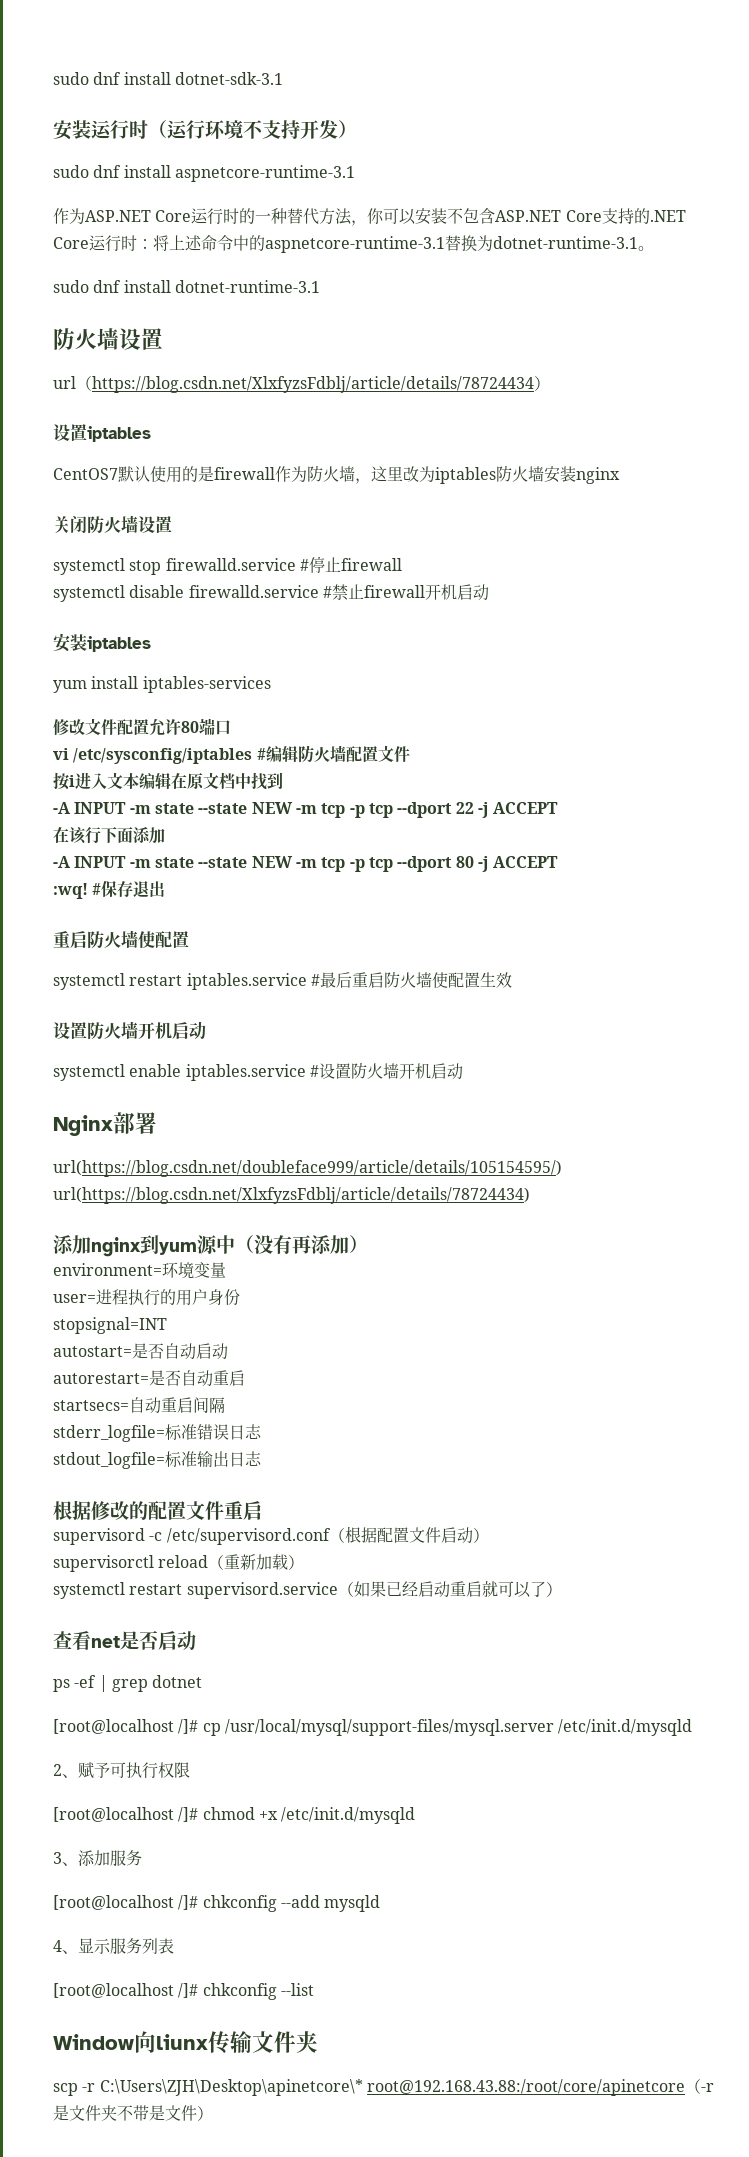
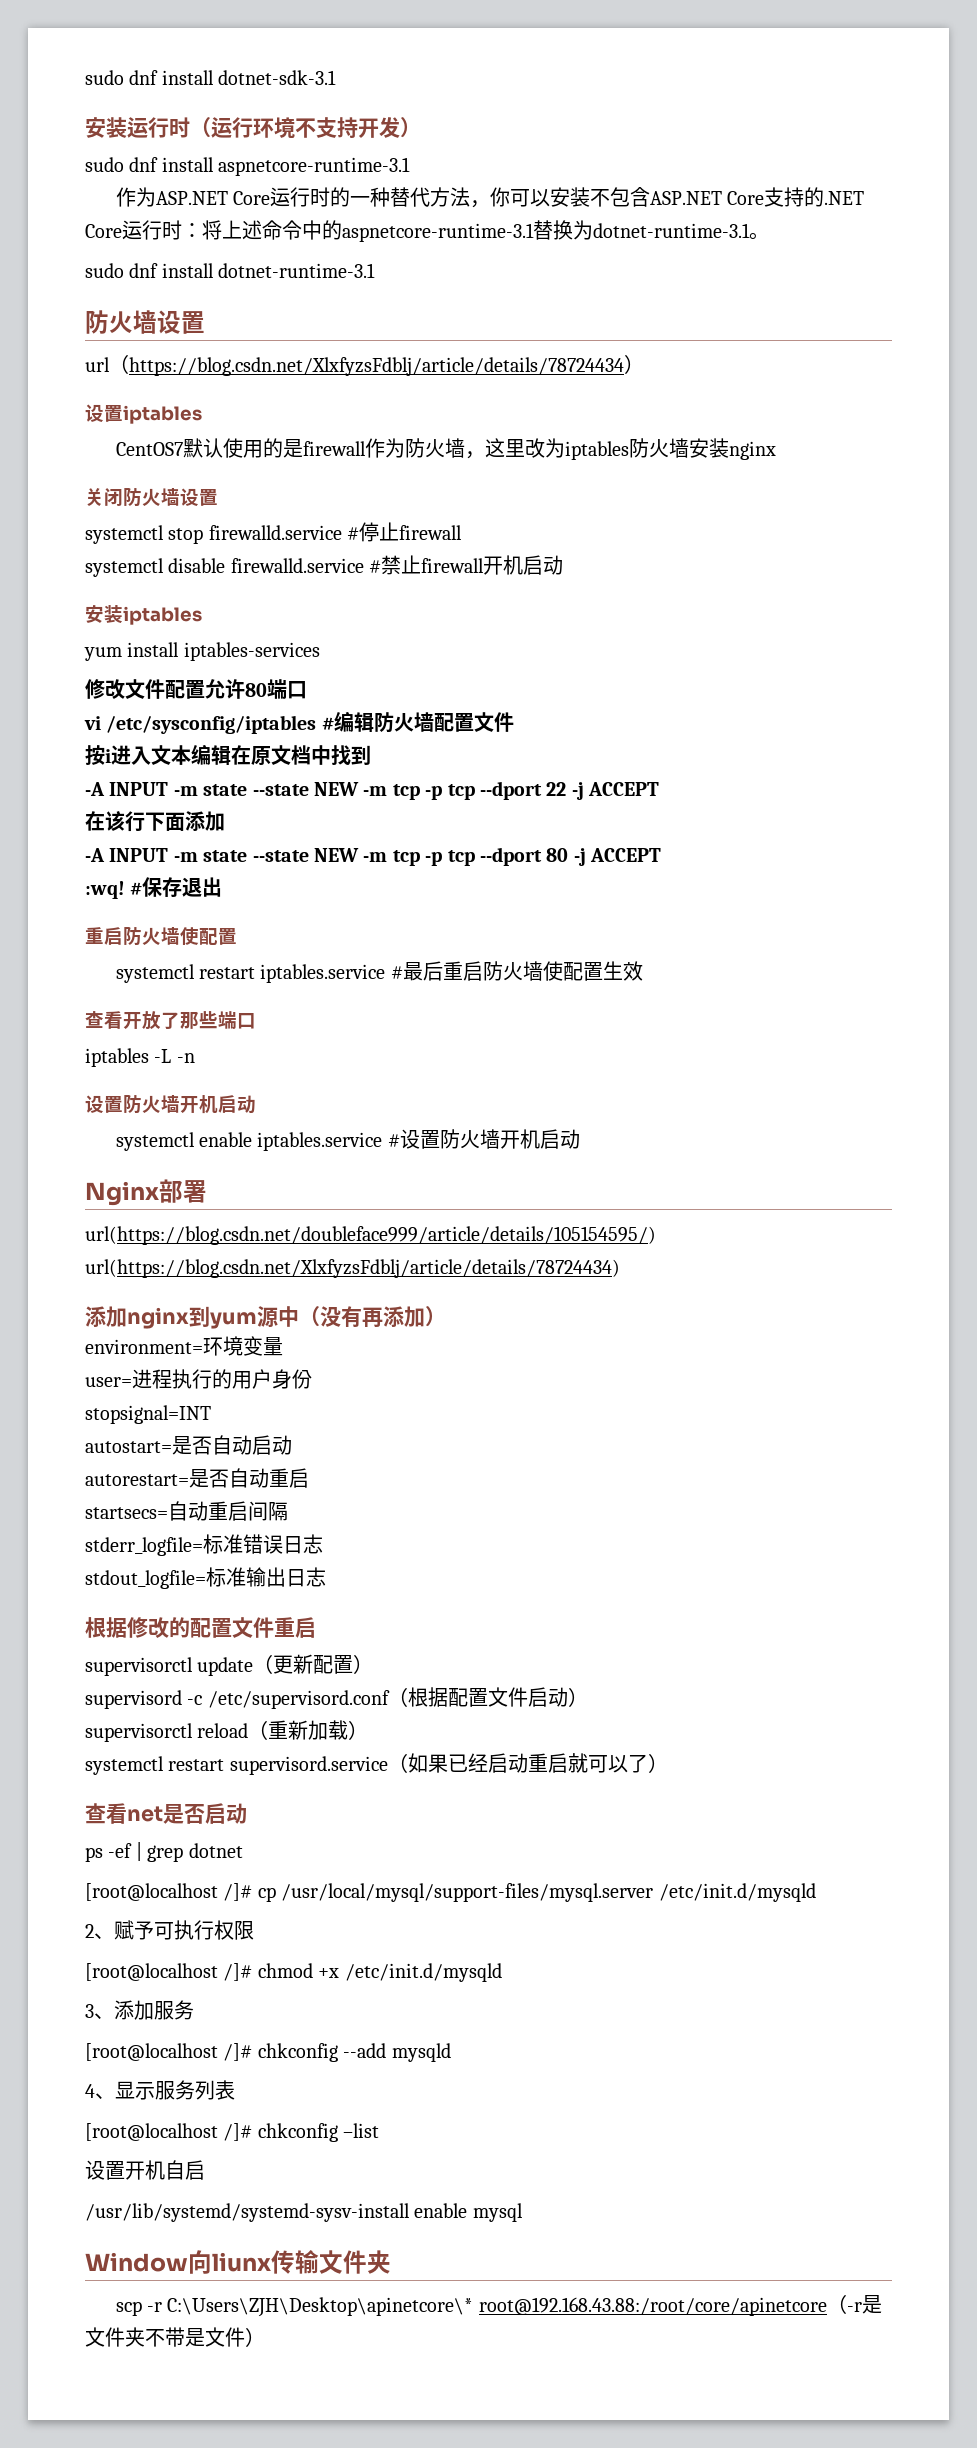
(512, 980) none -> [85,1011,256,1030] [85,1048,195,1067] // 查看开放了那些端口 // iptables -L -n
(262, 1510) none -> [85,1654,374,1676] // supervisorctl update（更新配置）
[280,1983,314,1996] --list -> [343,2123,380,2138] [85,2160,205,2180] [85,2203,523,2222] –list // 设置开机自启 // /usr/lib/systemd/systemd-sysv-install enable mysql

